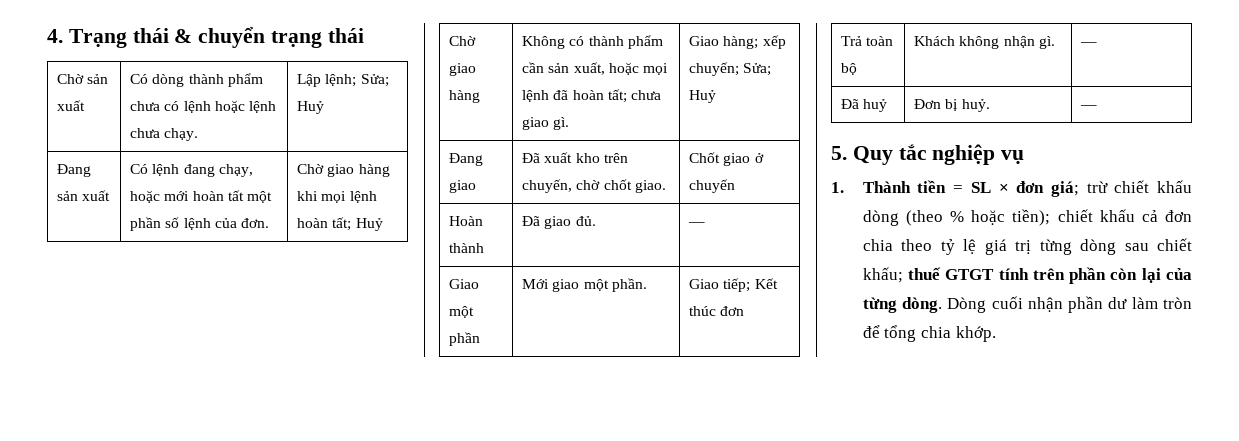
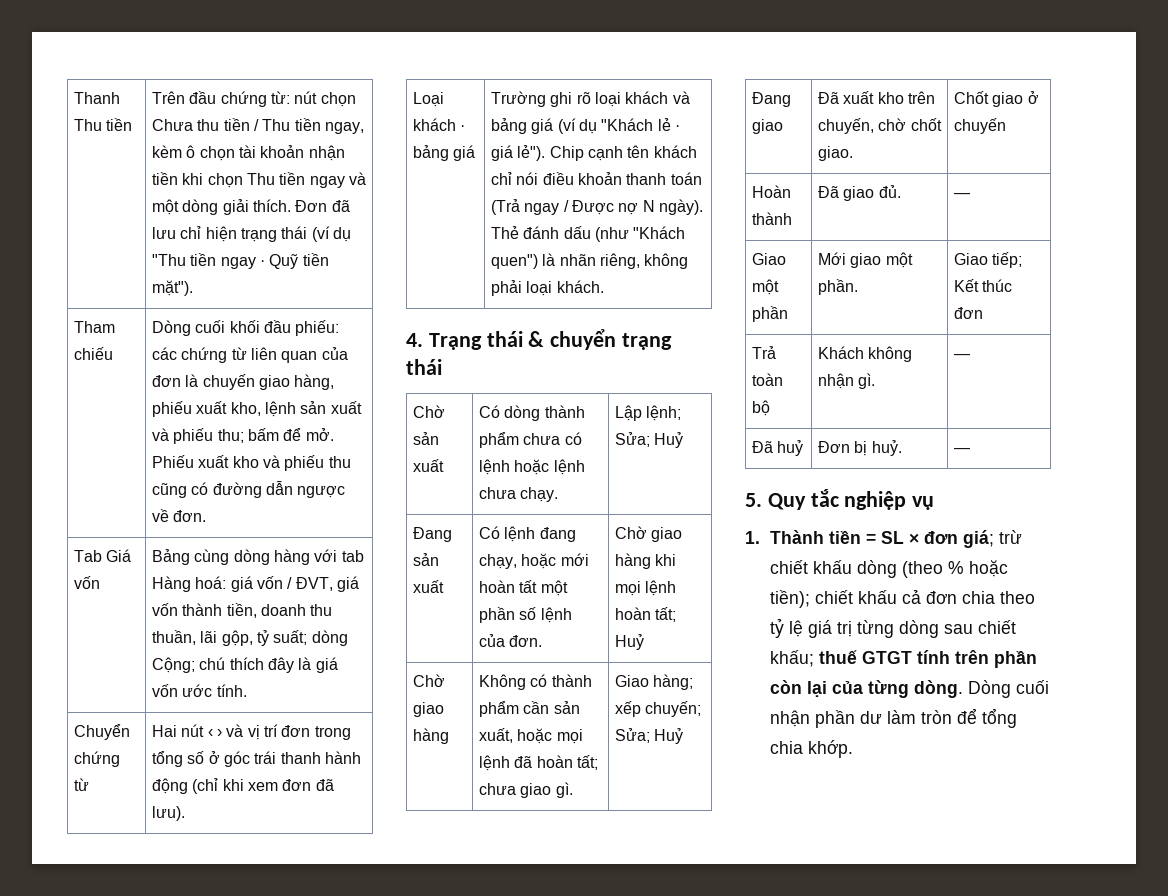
(47, 36) none -> [74,92,121,104] [74,118,133,131] [152,91,356,107] [152,118,364,134] [152,145,345,161] [152,172,366,188] [152,199,350,215] [152,226,351,242] [152,253,329,269] [152,280,194,296] [74,321,116,333] [74,347,114,360] [152,320,340,336] [152,347,348,363] [152,374,335,390] [152,401,362,417] [152,428,334,444] [152,455,351,471] [152,481,346,498] [152,509,207,522] [74,549,132,562] [74,576,101,589] [152,549,364,565] [152,576,359,592] [152,603,333,618] [152,630,348,646] [152,657,338,673] [152,684,247,697] [74,724,131,740] [74,751,121,767] [74,778,90,791] [152,724,351,740] [152,751,361,767] [152,778,334,794] [152,806,186,821] [413,92,445,107] [413,118,466,131] [413,145,476,161] [491,91,690,107] [491,118,680,134] [491,145,697,161] [491,172,702,185] [491,199,703,215] [491,226,686,242] [491,253,689,269] [491,280,604,296] Thanh Thu tiền | Trên đầu chứng từ: nút chọn Chưa thu tiền / Thu tiền ngay, kèm ô chọn tài khoản nhận tiền khi chọn Thu tiền ngay và một dòng giải thích. Đơn đã lưu chỉ hiện trạng thái (ví dụ "Thu tiền ngay · Quỹ tiền mặt"). // Tham chiếu | Dòng cuối khối đầu phiếu: các chứng từ liên quan của đơn là chuyến giao hàng, phiếu xuất kho, lệnh sản xuất và phiếu thu; bấm để mở. Phiếu xuất kho và phiếu thu cũng có đường dẫn ngược về đơn. // Tab Giá vốn | Bảng cùng dòng hàng với tab Hàng hoá: giá vốn / ĐVT, giá vốn thành tiền, doanh thu thuần, lãi gộp, tỷ suất; dòng Cộng; chú thích đây là giá vốn ước tính. // Chuyển chứng từ | Hai nút ‹ › và vị trí đơn trong tổng số ở góc trái thanh hành động (chỉ khi xem đơn đã lưu). // Loại khách · bảng giá | Trường ghi rõ loại khách và bảng giá (ví dụ "Khách lẻ · giá lẻ"). Chip cạnh tên khách chỉ nói điều khoản thanh toán (Trả ngay / Được nợ N ngày). Thẻ đánh dấu (như "Khách quen") là nhãn riêng, không phải loại khách. //

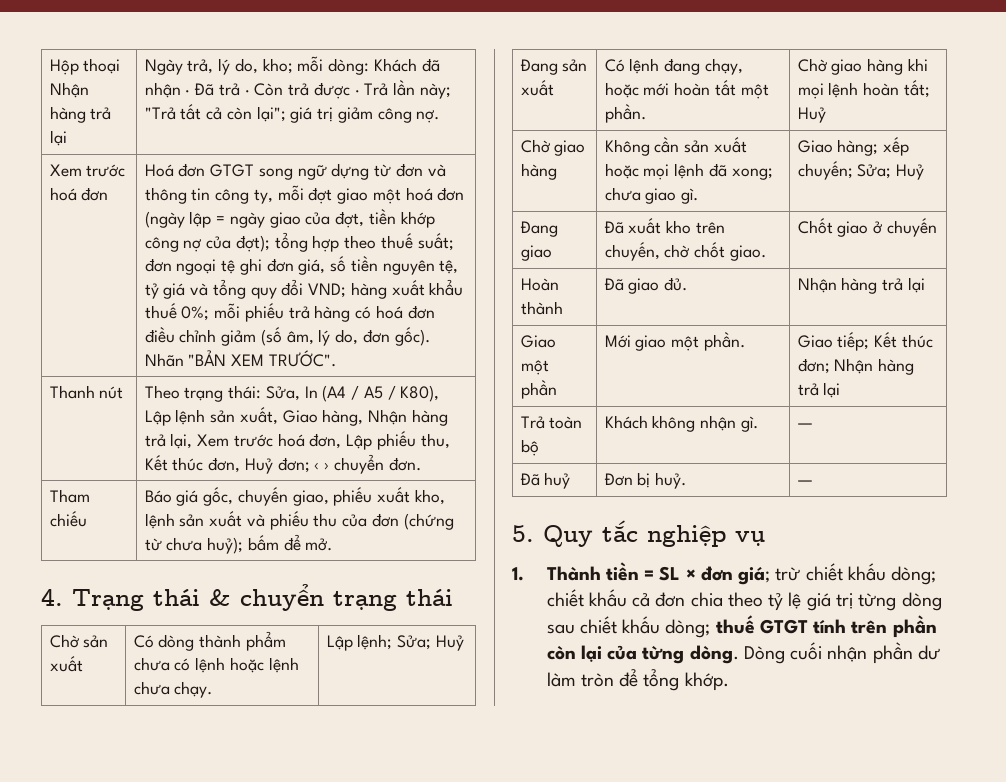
[74,92,121,104] [74,118,133,131] [152,91,356,107] [152,118,364,134] [152,145,345,161] [152,172,366,188] [152,199,350,215] [152,226,351,242] [152,253,329,269] [152,280,194,296] [74,321,116,333] [74,347,114,360] [152,320,340,336] [152,347,348,363] [152,374,335,390] Thanh Thu tiền | Trên đầu chứng từ: nút chọn Chưa thu tiền / Thu tiền ngay, kèm ô chọn tài khoản nhận tiền khi chọn Thu tiền ngay và một dòng giải thích. Đơn đã lưu chỉ hiện trạng thái (ví dụ "Thu tiền ngay · Quỹ tiền mặt"). // Tham chiếu | Dòng cuối khối đầu phiếu: các chứng từ liên quan của đơn là chuyến giao hàng, -> [49,58,121,75] [49,82,89,98] [49,106,112,123] [49,130,67,146] [144,56,440,75] [144,80,451,99] [144,104,440,123] [49,164,126,177] [49,187,109,201] [144,163,446,180] [144,185,465,204] [144,209,435,228] [144,232,454,252] [144,256,459,275] [144,279,464,299] [144,303,435,322] [144,327,430,346] [144,350,336,367] [49,385,124,399] [144,385,440,402] [144,407,448,426] [144,431,450,450] [144,454,421,474] [49,489,90,503] [49,511,87,527] [144,487,329,506] Hộp thoại Nhận hàng trả lại | Ngày trả, lý do, kho; mỗi dòng: Khách đã nhận · Đã trả · Còn trả được · Trả lần này; "Trả tất cả còn lại"; giá trị giảm công nợ. // Xem trước hoá đơn | Hoá đơn GTGT song ngữ dựng từ đơn và thông tin công ty, mỗi đợt giao một hoá đơn (ngày lập = ngày giao của đợt, tiền khớp công nợ của đợt); tổng hợp theo thuế suất; đơn ngoại tệ ghi đơn giá, số tiền nguyên tệ, tỷ giá và tổng quy đổi VND; hàng xuất khẩu thuế 0%; mỗi phiếu trả hàng có hoá đơn điều chỉnh giảm (số âm, lý do, đơn gốc). Nhãn "BẢN XEM TRƯỚC". // Thanh nút | Theo trạng thái: Sửa, In (A4 / A5 / K80), Lập lệnh sản xuất, Giao hàng, Nhận hàng trả lại, Xem trước hoá đơn, Lập phiếu thu, Kết thúc đơn, Huỷ đơn; ‹ › chuyển đơn. // Tham chiếu | Báo giá gốc, chuyến giao,
[217,428,334,443] [152,455,351,471] [152,481,346,498] [152,509,207,522] [74,549,132,562] [74,576,101,589] [152,549,364,565] [152,576,359,592] [152,603,333,618] [152,630,348,646] [152,657,338,673] [152,684,247,697] [74,724,131,740] [74,751,121,767] [74,778,90,791] [152,724,351,740] [152,751,361,767] [152,778,334,794] [152,806,186,821] [413,92,445,107] [413,118,466,131] [413,145,476,161] [491,91,690,107] [491,118,680,134] [491,145,697,161] [491,172,702,185] [491,199,703,215] [491,226,686,242] [491,253,689,269] [491,280,604,296] thu; bấm để mở. Phiếu xuất kho và phiếu thu cũng có đường dẫn ngược về đơn. // Tab Giá vốn | Bảng cùng dòng hàng với tab Hàng hoá: giá vốn / ĐVT, giá vốn thành tiền, doanh thu thuần, lãi gộp, tỷ suất; dòng Cộng; chú thích đây là giá vốn ước tính. // Chuyển chứng từ | Hai nút ‹ › và vị trí đơn trong tổng số ở góc trái thanh hành động (chỉ khi xem đơn đã lưu). // Loại khách · bảng giá | Trường ghi rõ loại khách và bảng giá (ví dụ "Khách lẻ · giá lẻ"). Chip cạnh tên khách chỉ nói điều khoản thanh toán (Trả ngay / Được nợ N ngày). Thẻ đánh dấu (như "Khách quen") là nhãn riêng, không phải loại khách. -> [313,513,454,530] [144,534,333,554] thu của đơn (chứng từ chưa huỷ); bấm để mở.
[479,607,572,623] [479,634,543,647] phần số lệnh của đơn. -> [604,104,646,123] phần.
[530,674,592,687] [479,701,520,717] có thành phẩm -> (650, 147) none
[479,728,514,743] xuất, -> [713,137,747,153] xuất
[536,755,598,770] hoàn tất; -> [731,168,773,180] xong;
[954,193,971,198] — -> [797,277,925,294] Nhận hàng trả lại
[954,307,984,319] đơn -> [797,358,915,375] [797,382,841,398] đơn; Nhận hàng trả lại
[856,560,1008,578] [769,590,810,608] dòng (theo % hoặc tiền); -> [891,566,937,585] dòng;
[769,650,814,667] khấu; -> [622,616,711,638] khấu dòng;
[769,741,803,754] chia -> (680, 680) none

